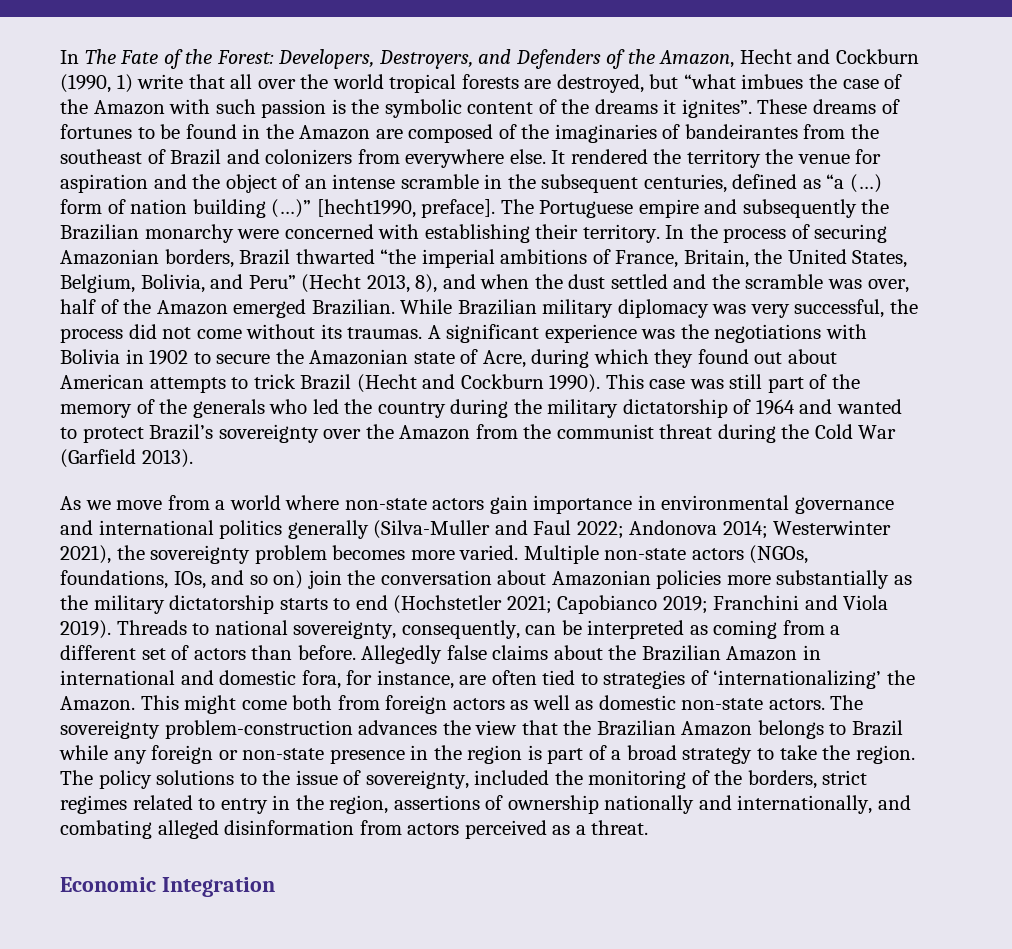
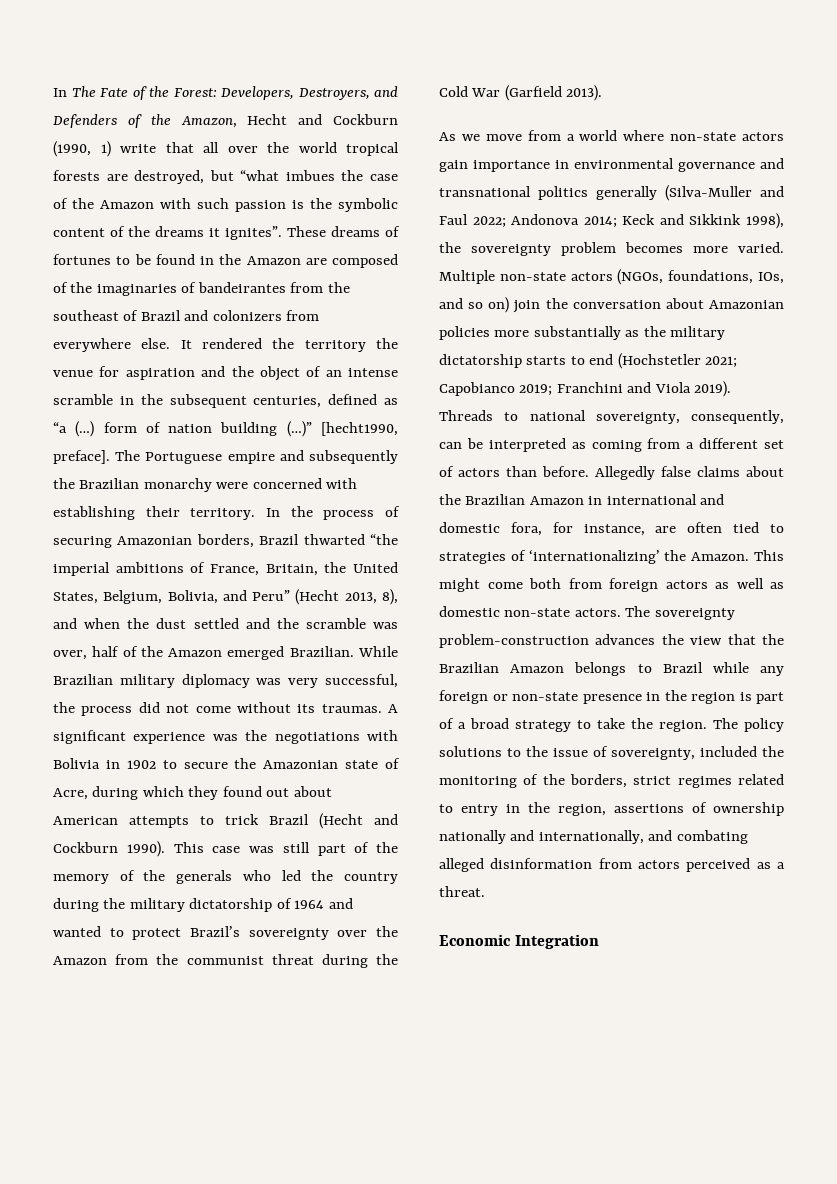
[98,520,214,535] international -> [439,186,531,197] transnational
[773,520,892,535] [60,545,111,564] Westerwinter 2021), -> [622,213,784,229] Keck and Sikkink 1998),

